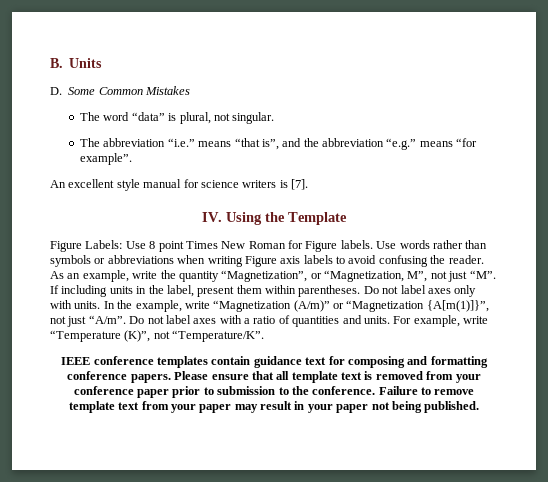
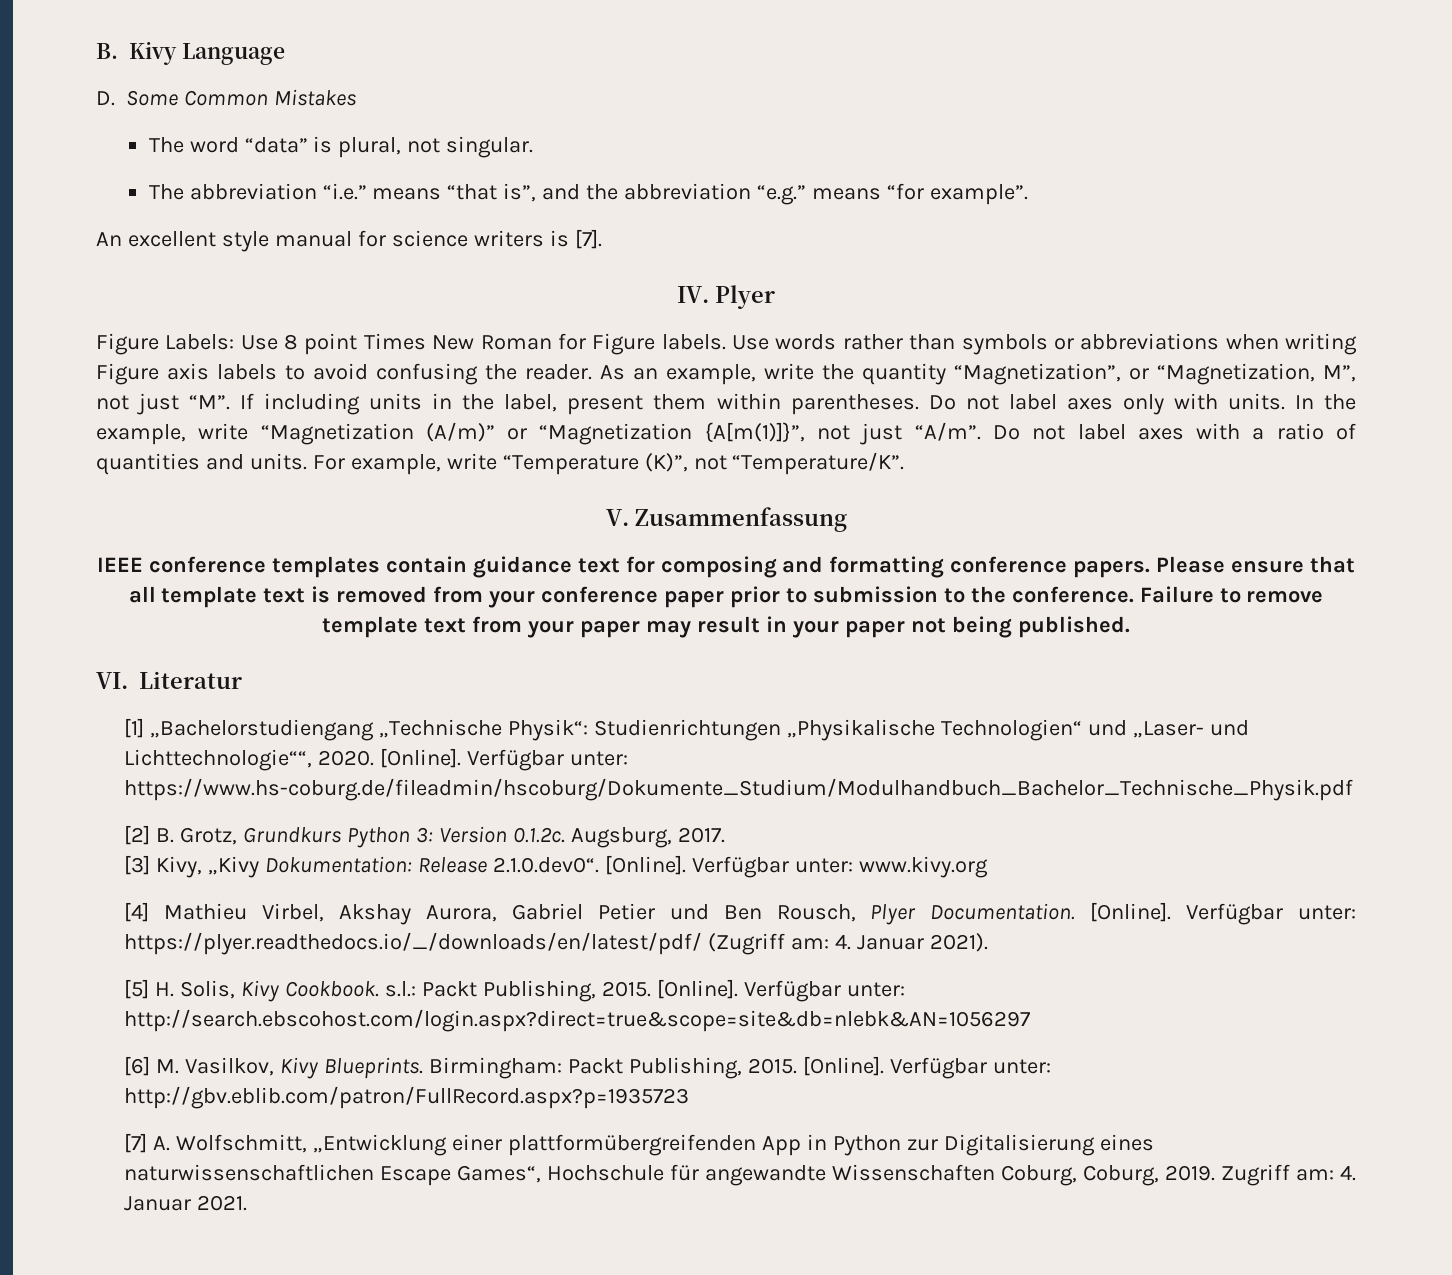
[50,58,103,68] B. Units -> [96,41,285,65] B. Kivy Language
[226,212,347,225] Using the Template -> [715,285,775,309] Plyer
(265, 336) none -> [605,507,847,532] // V. Zusammenfassung
(480, 407) none -> [96,671,242,689] [124,718,1249,741] [124,748,629,771] [124,778,1354,801] [124,825,725,848] [124,855,988,878] [124,902,1356,925] [124,932,989,955] [124,979,905,1002] [124,1009,1031,1032] [124,1056,1051,1079] [124,1086,690,1109] [124,1133,1154,1156] [124,1164,1357,1186] [124,1195,248,1211] // VI. Literatur // [1] „Bachelorstudiengang „Technische Physik“: Studienrichtungen „Physikalische Technologien“ und „Laser- und Lichttechnologie““, 2020. [Online]. Verfügbar unter: https://www.hs-coburg.de/fileadmin/hscoburg/Dokumente_Studium/Modulhandbuch_Bachelor_Technische_Physik.pdf // [2] B. Grotz, Grundkurs Python 3: Version 0.1.2c. Augsburg, 2017. // [3] Kivy, „Kivy Dokumentation: Release 2.1.0.dev0“. [Online]. Verfügbar unter: www.kivy.org // [4] Mathieu Virbel, Akshay Aurora, Gabriel Petier und Ben Rousch, Plyer Documentation. [Online]. Verfügbar unter: https://plyer.readthedocs.io/_/downloads/en/latest/pdf/ (Zugriff am: 4. Januar 2021). // [5] H. Solis, Kivy Cookbook. s.l.: Packt Publishing, 2015. [Online]. Verfügbar unter: http://search.ebscohost.com/login.aspx?direct=true&scope=site&db=nlebk&AN=1056297 // [6] M. Vasilkov, Kivy Blueprints. Birmingham: Packt Publishing, 2015. [Online]. Verfügbar unter: http://gbv.eblib.com/patron/FullRecord.aspx?p=1935723 // [7] A. Wolfschmitt, „Entwicklung einer plattformübergreifenden App in Python zur Digitalisierung eines naturwissenschaftlichen Escape Games“, Hochschule für angewandte Wissenschaften Coburg, Coburg, 2019. Zugriff am: 4. Januar 2021.

